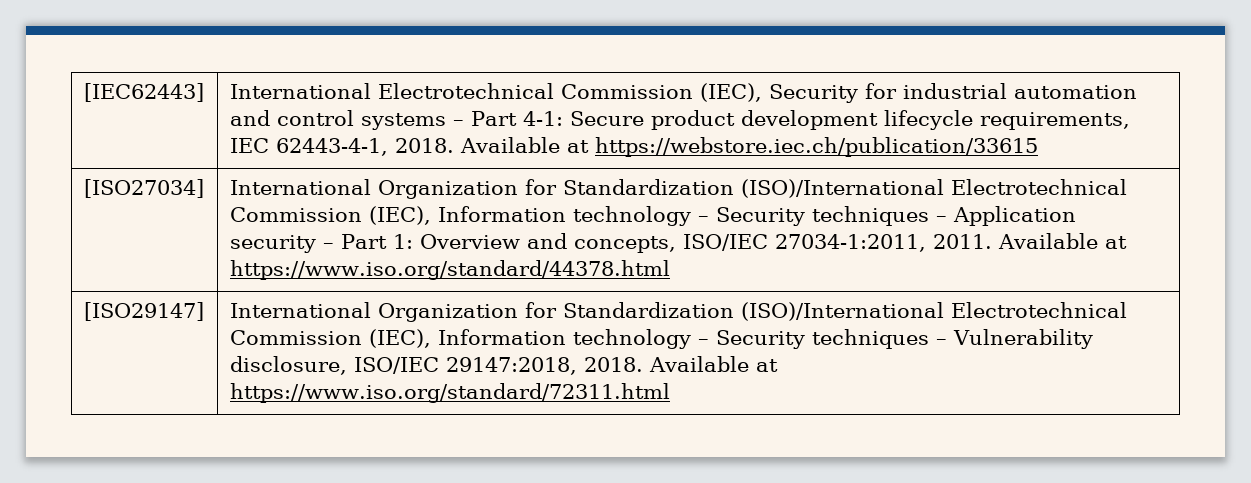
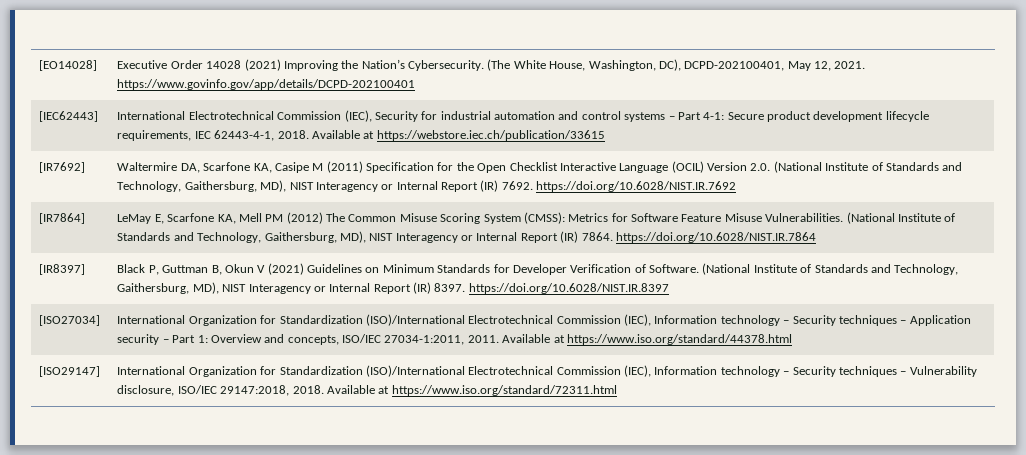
(83, 92) none -> [39,60,98,71] [117,59,866,71] [117,79,416,90] [EO14028] | Executive Order 14028 (2021) Improving the Nation’s Cybersecurity. (The White House, Washington, DC), DCPD-202100401, May 12, 2021. https://www.govinfo.gov/app/details/DCPD-202100401 //
(1038, 147) none -> [39,162,86,173] [117,161,963,173] [117,180,737,192] [39,213,86,224] [117,212,956,224] [117,231,816,243] [39,264,86,275] [117,263,959,275] [117,282,669,294] // [IR7692] | Waltermire DA, Scarfone KA, Casipe M (2011) Specification for the Open Checklist Interactive Language (OCIL) Version 2.0. (National Institute of Standards and Technology, Gaithersburg, MD), NIST Interagency or Internal Report (IR) 7692. https://doi.org/10.6028/NIST.IR.7692 // [IR7864] | LeMay E, Scarfone KA, Mell PM (2012) The Common Misuse Scoring System (CMSS): Metrics for Software Feature Misuse Vulnerabilities. (National Institute of Standards and Technology, Gaithersburg, MD), NIST Interagency or Internal Report (IR) 7864. https://doi.org/10.6028/NIST.IR.7864 // [IR8397] | Black P, Guttman B, Okun V (2021) Guidelines on Minimum Standards for Developer Verification of Software. (National Institute of Standards and Technology, Gaithersburg, MD), NIST Interagency or Internal Report (IR) 8397. https://doi.org/10.6028/NIST.IR.8397

